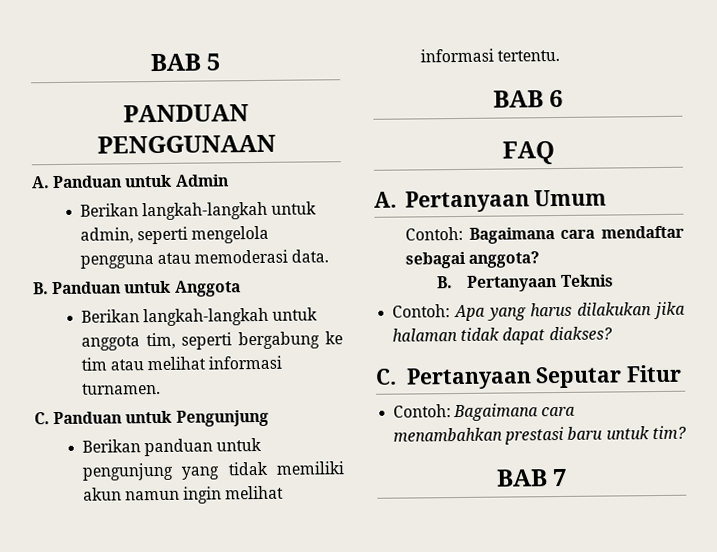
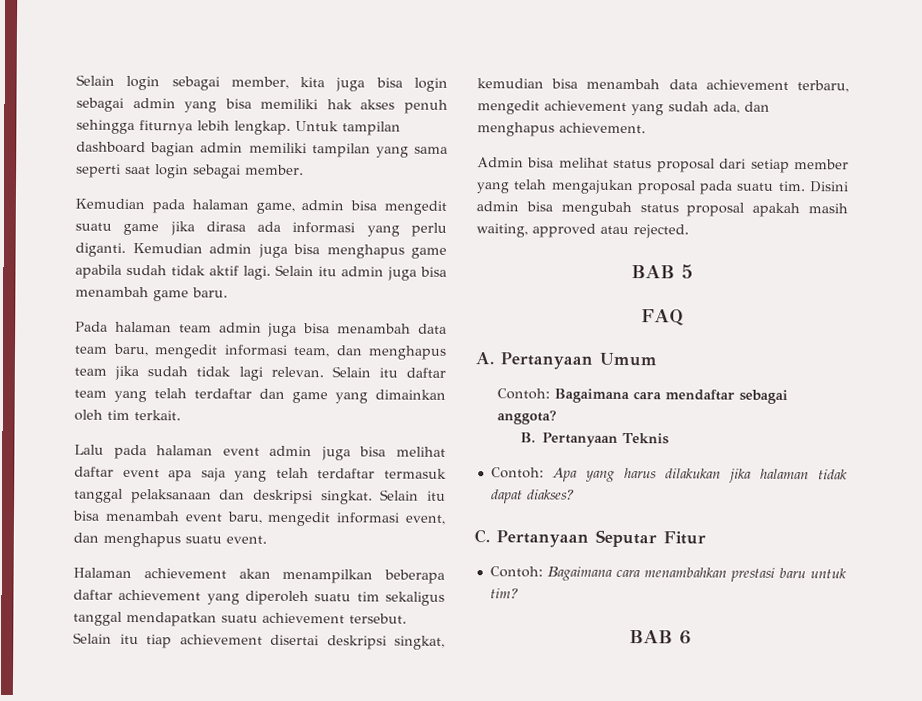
[149,53,221,72] [123,104,249,123] [96,134,276,154] [31,174,229,189] [79,201,318,221] [79,225,270,245] [79,249,330,269] [33,280,241,297] [80,307,319,327] [80,331,343,351] [80,355,283,371] [81,382,161,395] [34,409,269,427] [81,437,263,457] [81,461,344,481] [82,485,285,504] [419,48,561,63] [492,89,564,108] BAB 5 // PANDUAN PENGGUNAAN // A. Panduan untuk Admin // Berikan langkah-langkah untuk admin, seperti mengelola pengguna atau memoderasi data. // B. Panduan untuk Anggota // Berikan langkah-langkah untuk anggota tim, seperti bergabung ke tim atau melihat informasi turnamen. // C. Panduan untuk Pengunjung // Berikan panduan untuk pengunjung yang tidak memiliki akun namun ingin melihat informasi tertentu. // BAB 6 -> [76,74,448,92] [76,97,448,114] [76,119,401,136] [76,141,448,158] [76,163,304,179] [75,198,447,215] [75,221,447,237] [75,242,447,259] [75,264,447,281] [75,286,228,302] [75,321,447,337] [74,343,447,360] [74,365,446,381] [74,388,446,404] [74,409,181,421] [74,444,446,461] [74,466,447,482] [74,488,446,505] [72,510,445,527] [73,532,267,548] [73,567,445,584] [73,589,445,606] [73,611,407,627] [73,632,445,650] [477,78,849,93] [477,100,770,116] [477,122,646,137] [477,157,849,174] [476,179,849,195] [476,201,848,218] [476,223,689,239] [631,264,693,279] Selain login sebagai member, kita juga bisa login sebagai admin yang bisa memiliki hak akses penuh sehingga fiturnya lebih lengkap. Untuk tampilan dashboard bagian admin memiliki tampilan yang sama seperti saat login sebagai member. // Kemudian pada halaman game, admin bisa mengedit suatu game jika dirasa ada informasi yang perlu diganti. Kemudian admin juga bisa menghapus game apabila sudah tidak aktif lagi. Selain itu admin juga bisa menambah game baru. // Pada halaman team admin juga bisa menambah data team baru, mengedit informasi team, dan menghapus team jika sudah tidak lagi relevan. Selain itu daftar team yang telah terdaftar dan game yang dimainkan oleh tim terkait. // Lalu pada halaman event admin juga bisa melihat daftar event apa saja yang telah terdaftar termasuk tanggal pelaksanaan dan deskripsi singkat. Selain itu bisa menambah event baru, mengedit informasi event, dan menghapus suatu event. // Halaman achievement akan menampilkan beberapa daftar achievement yang diperoleh suatu tim sekaligus tanggal mendapatkan suatu achievement tersebut. Selain itu tiap achievement disertai deskripsi singkat, kemudian bisa menambah data achievement terbaru, mengedit achievement yang sudah ada, dan menghapus achievement. // Admin bisa melihat status proposal dari setiap member yang telah mengajukan proposal pada suatu tim. Disini admin bisa mengubah status proposal apakah masih waiting, approved atau rejected. // BAB 5
[552,468,568,487] 7 -> [678,630,692,645] 6

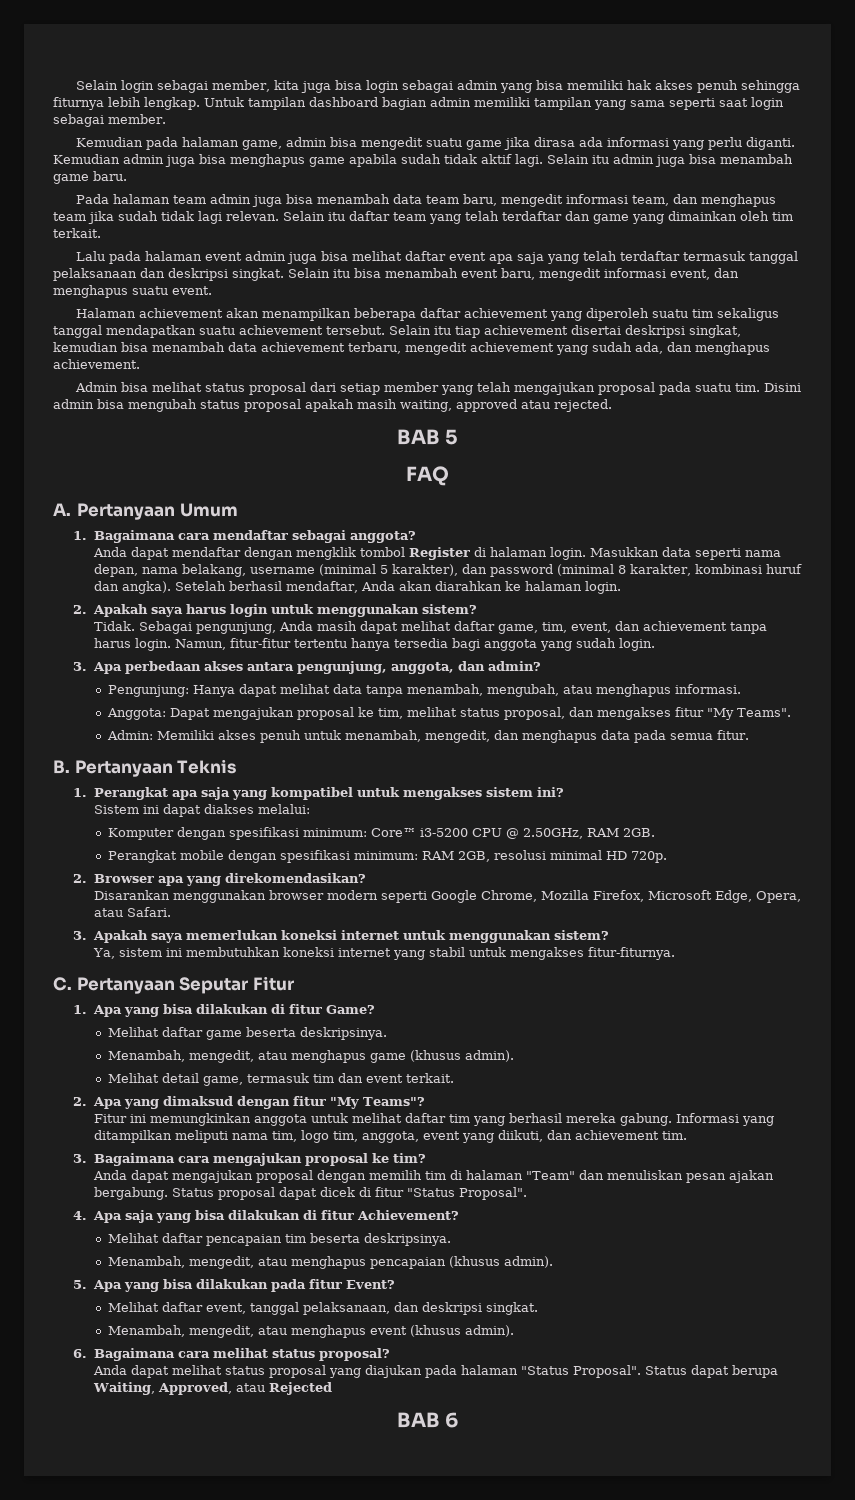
[497,388,551,400] Contoh: -> [73,531,88,540] 1.
[519,432,670,447] [490,467,848,483] [490,489,575,504] [474,529,707,548] [489,566,847,582] [489,588,519,599] B. Pertanyaan Teknis // Contoh: Apa yang harus dilakukan jika halaman tidak dapat diakses? // C. Pertanyaan Seputar Fitur // Contoh: Bagaimana cara menambahkan prestasi baru untuk tim? -> [92,547,781,560] [93,564,802,577] [93,581,621,594] [73,604,477,617] [93,621,767,634] [93,638,655,651] [73,661,541,674] [107,684,741,697] [106,707,791,720] [106,730,749,743] [53,759,237,777] [73,787,564,800] [93,804,310,817] [107,827,655,840] [107,850,667,863] [73,873,366,886] [93,890,801,903] [93,907,171,917] [73,930,609,943] [92,947,675,960] [53,976,294,994] [73,1004,375,1017] [107,1027,387,1040] [107,1050,514,1063] [107,1073,454,1086] [73,1096,425,1109] [93,1113,774,1126] [93,1130,687,1143] [73,1153,426,1166] [92,1170,774,1183] [93,1187,527,1200] [73,1210,459,1223] [107,1233,451,1246] [107,1256,553,1269] [73,1279,395,1292] [107,1302,538,1315] [107,1325,514,1338] [73,1348,390,1361] [92,1365,778,1378] [92,1382,332,1395] Anda dapat mendaftar dengan mengklik tombol Register di halaman login. Masukkan data seperti nama depan, nama belakang, username (minimal 5 karakter), dan password (minimal 8 karakter, kombinasi huruf dan angka). Setelah berhasil mendaftar, Anda akan diarahkan ke halaman login. // 2. Apakah saya harus login untuk menggunakan sistem? // Tidak. Sebagai pengunjung, Anda masih dapat melihat daftar game, tim, event, dan achievement tanpa harus login. Namun, fitur-fitur tertentu hanya tersedia bagi anggota yang sudah login. // 3. Apa perbedaan akses antara pengunjung, anggota, dan admin? // Pengunjung: Hanya dapat melihat data tanpa menambah, mengubah, atau menghapus informasi. // Anggota: Dapat mengajukan proposal ke tim, melihat status proposal, dan mengakses fitur "My Teams". // Admin: Memiliki akses penuh untuk menambah, mengedit, dan menghapus data pada semua fitur. // B. Pertanyaan Teknis // 1. Perangkat apa saja yang kompatibel untuk mengakses sistem ini? // Sistem ini dapat diakses melalui: // Komputer dengan spesifikasi minimum: Core™ i3-5200 CPU @ 2.50GHz, RAM 2GB. // Perangkat mobile dengan spesifikasi minimum: RAM 2GB, resolusi minimal HD 720p. // 2. Browser apa yang direkomendasikan? // Disarankan menggunakan browser modern seperti Google Chrome, Mozilla Firefox, Microsoft Edge, Opera, atau Safari. // 3. Apakah saya memerlukan koneksi internet untuk menggunakan sistem? // Ya, sistem ini membutuhkan koneksi internet yang stabil untuk mengakses fitur-fiturnya. // C. Pertanyaan Seputar Fitur // 1. Apa yang bisa dilakukan di fitur Game? // Melihat daftar game beserta deskripsinya. // Menambah, mengedit, atau menghapus game (khusus admin). // Melihat detail game, termasuk tim dan event terkait. // 2. Apa yang dimaksud dengan fitur "My Teams"? // Fitur ini memungkinkan anggota untuk melihat daftar tim yang berhasil mereka gabung. Informasi yang ditampilkan meliputi nama tim, logo tim, anggota, event yang diikuti, dan achievement tim. // 3. Bagaimana cara mengajukan proposal ke tim? // Anda dapat mengajukan proposal dengan memilih tim di halaman "Team" dan menuliskan pesan ajakan bergabung. Status proposal dapat dicek di fitur "Status Proposal". // 4. Apa saja yang bisa dilakukan di fitur Achievement? // Melihat daftar pencapaian tim beserta deskripsinya. // Menambah, mengedit, atau menghapus pencapaian (khusus admin). // 5. Apa yang bisa dilakukan pada fitur Event? // Melihat daftar event, tanggal pelaksanaan, dan deskripsi singkat. // Menambah, mengedit, atau menghapus event (khusus admin). // 6. Bagaimana cara melihat status proposal? // Anda dapat melihat status proposal yang diajukan pada halaman "Status Proposal". Status dapat berupa Waiting, Approved, atau Rejected

